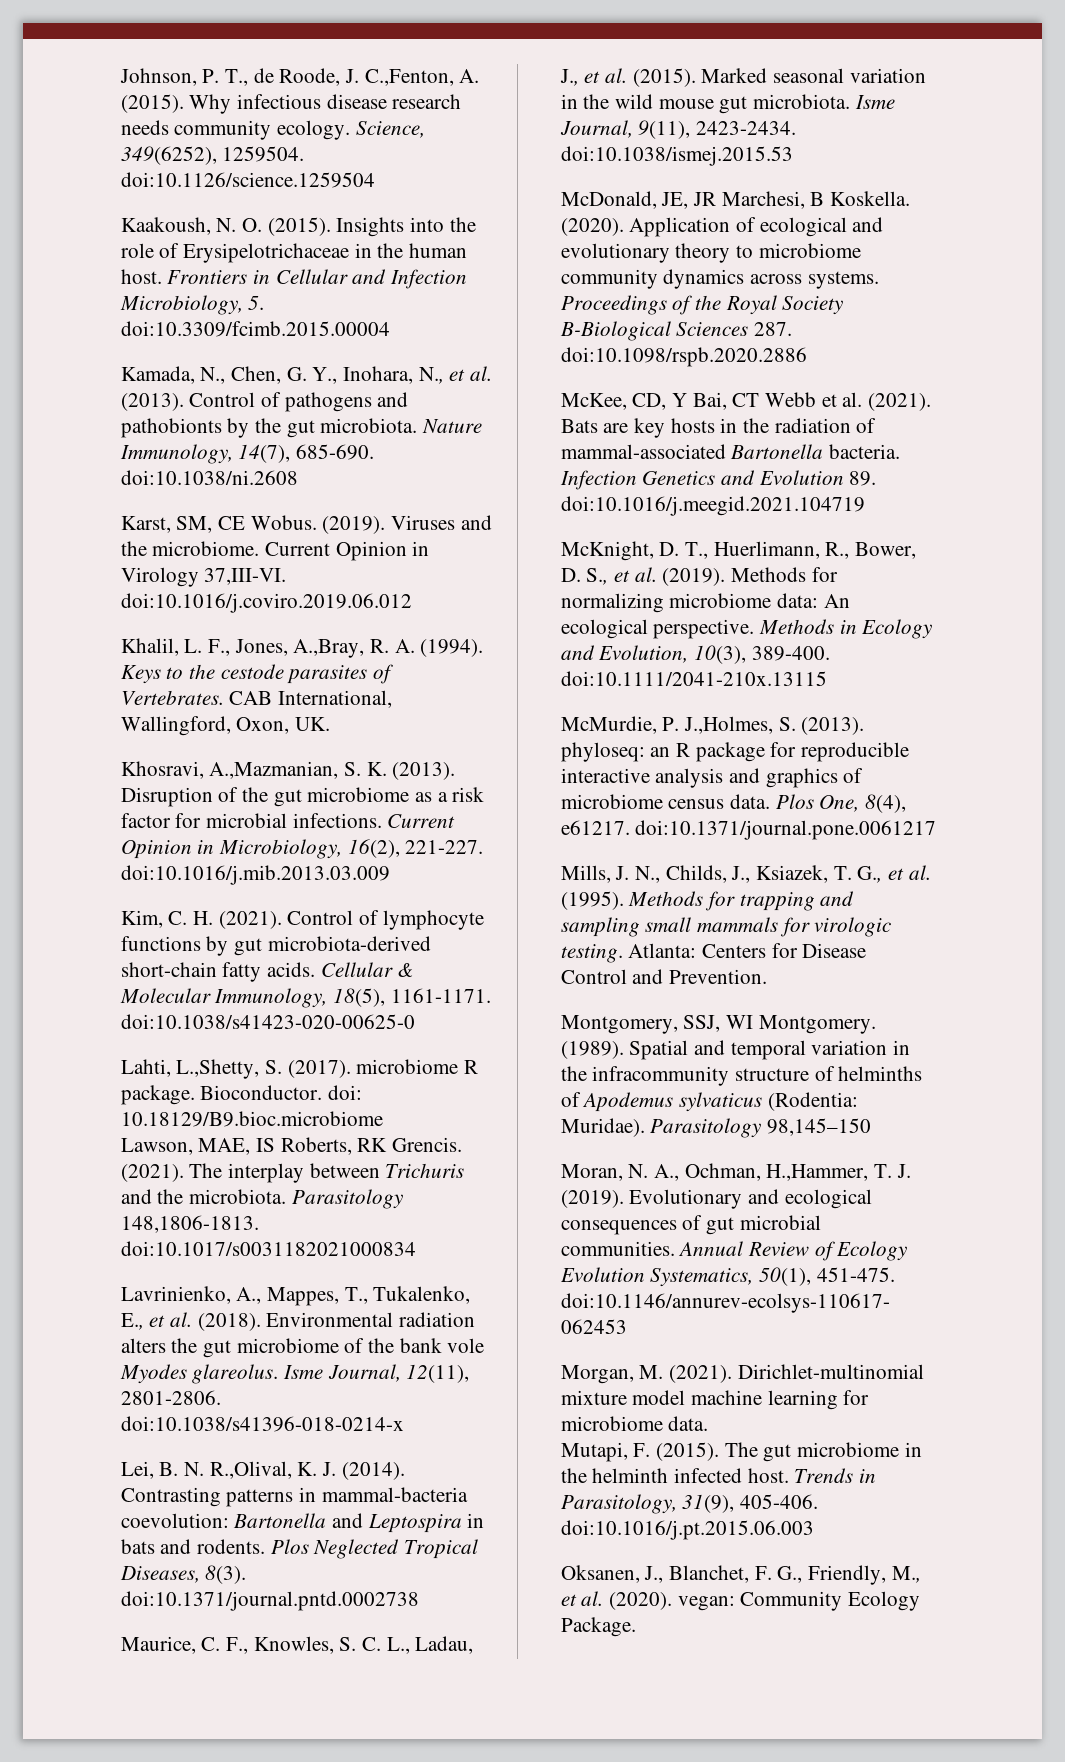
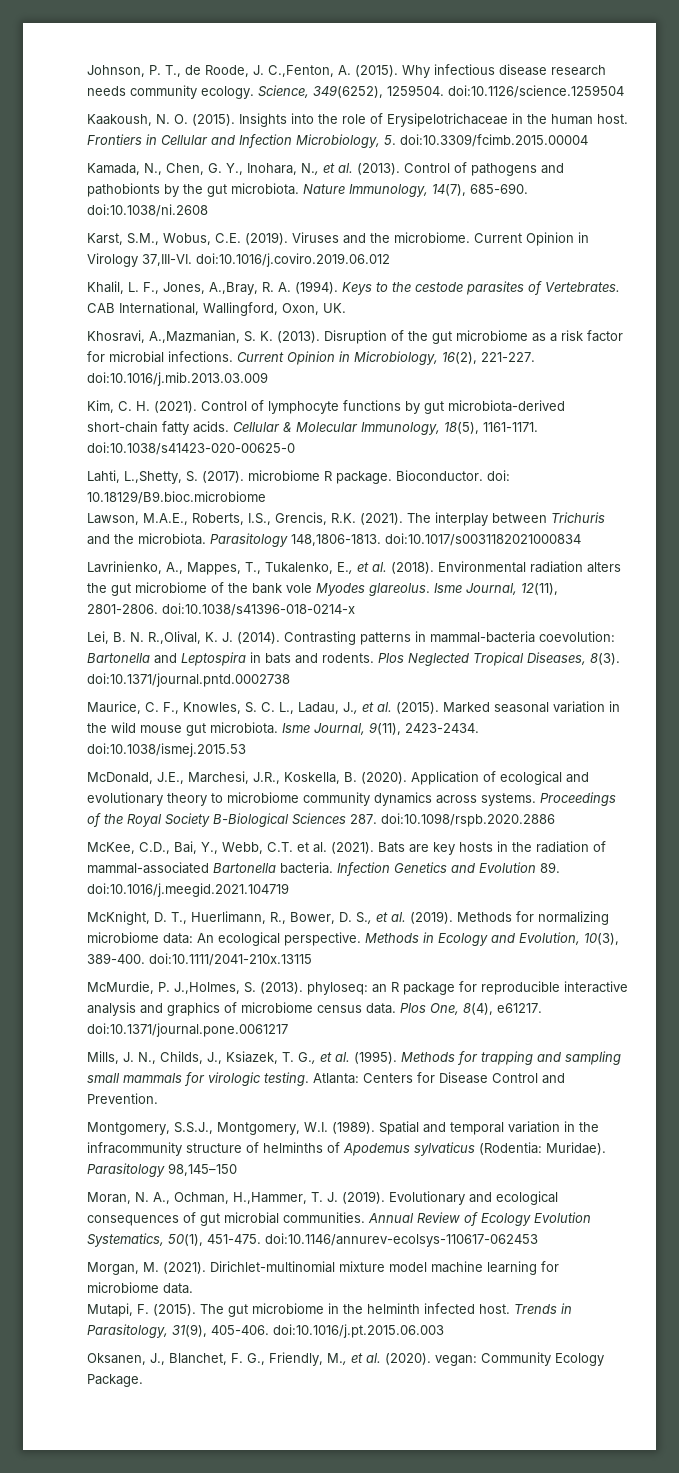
[176,515,317,533] SM, CE Wobus. -> [126,233,241,245] S.M., Wobus, C.E.
[198,1137,462,1155] MAE, IS Roberts, RK Grencis. -> [142,512,356,525] M.A.E., Roberts, I.S., Grencis, R.K.
[661,191,910,209] JE, JR Marchesi, B Koskella. -> [156,771,357,784] J.E., Marchesi, J.R., Koskella, B.
[632,392,816,410] CD, Y Bai, CT Webb -> [138,841,293,854] C.D., Bai, Y., Webb, C.T.
[683,1015,876,1034] SSJ, WI Montgomery. -> [173,1122,328,1135] S.S.J., Montgomery, W.I.

